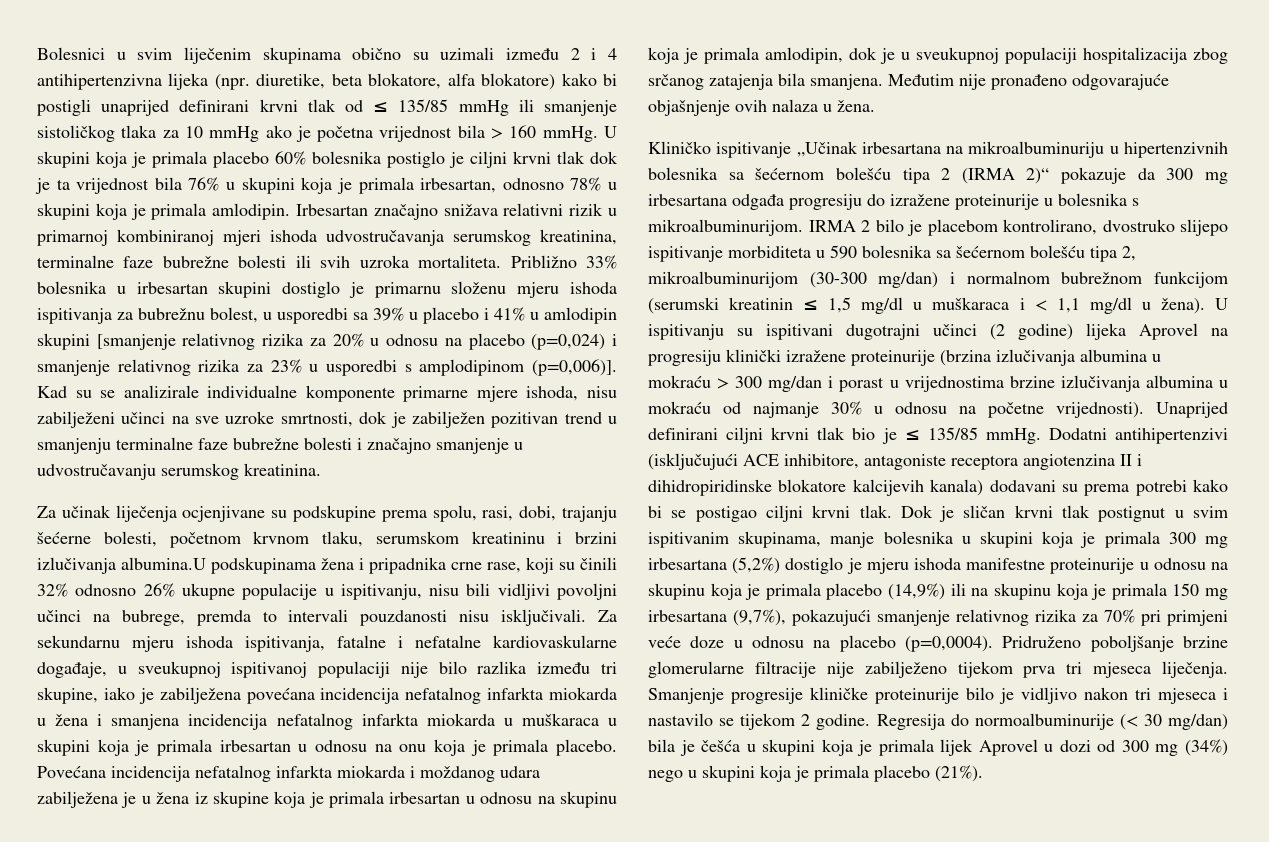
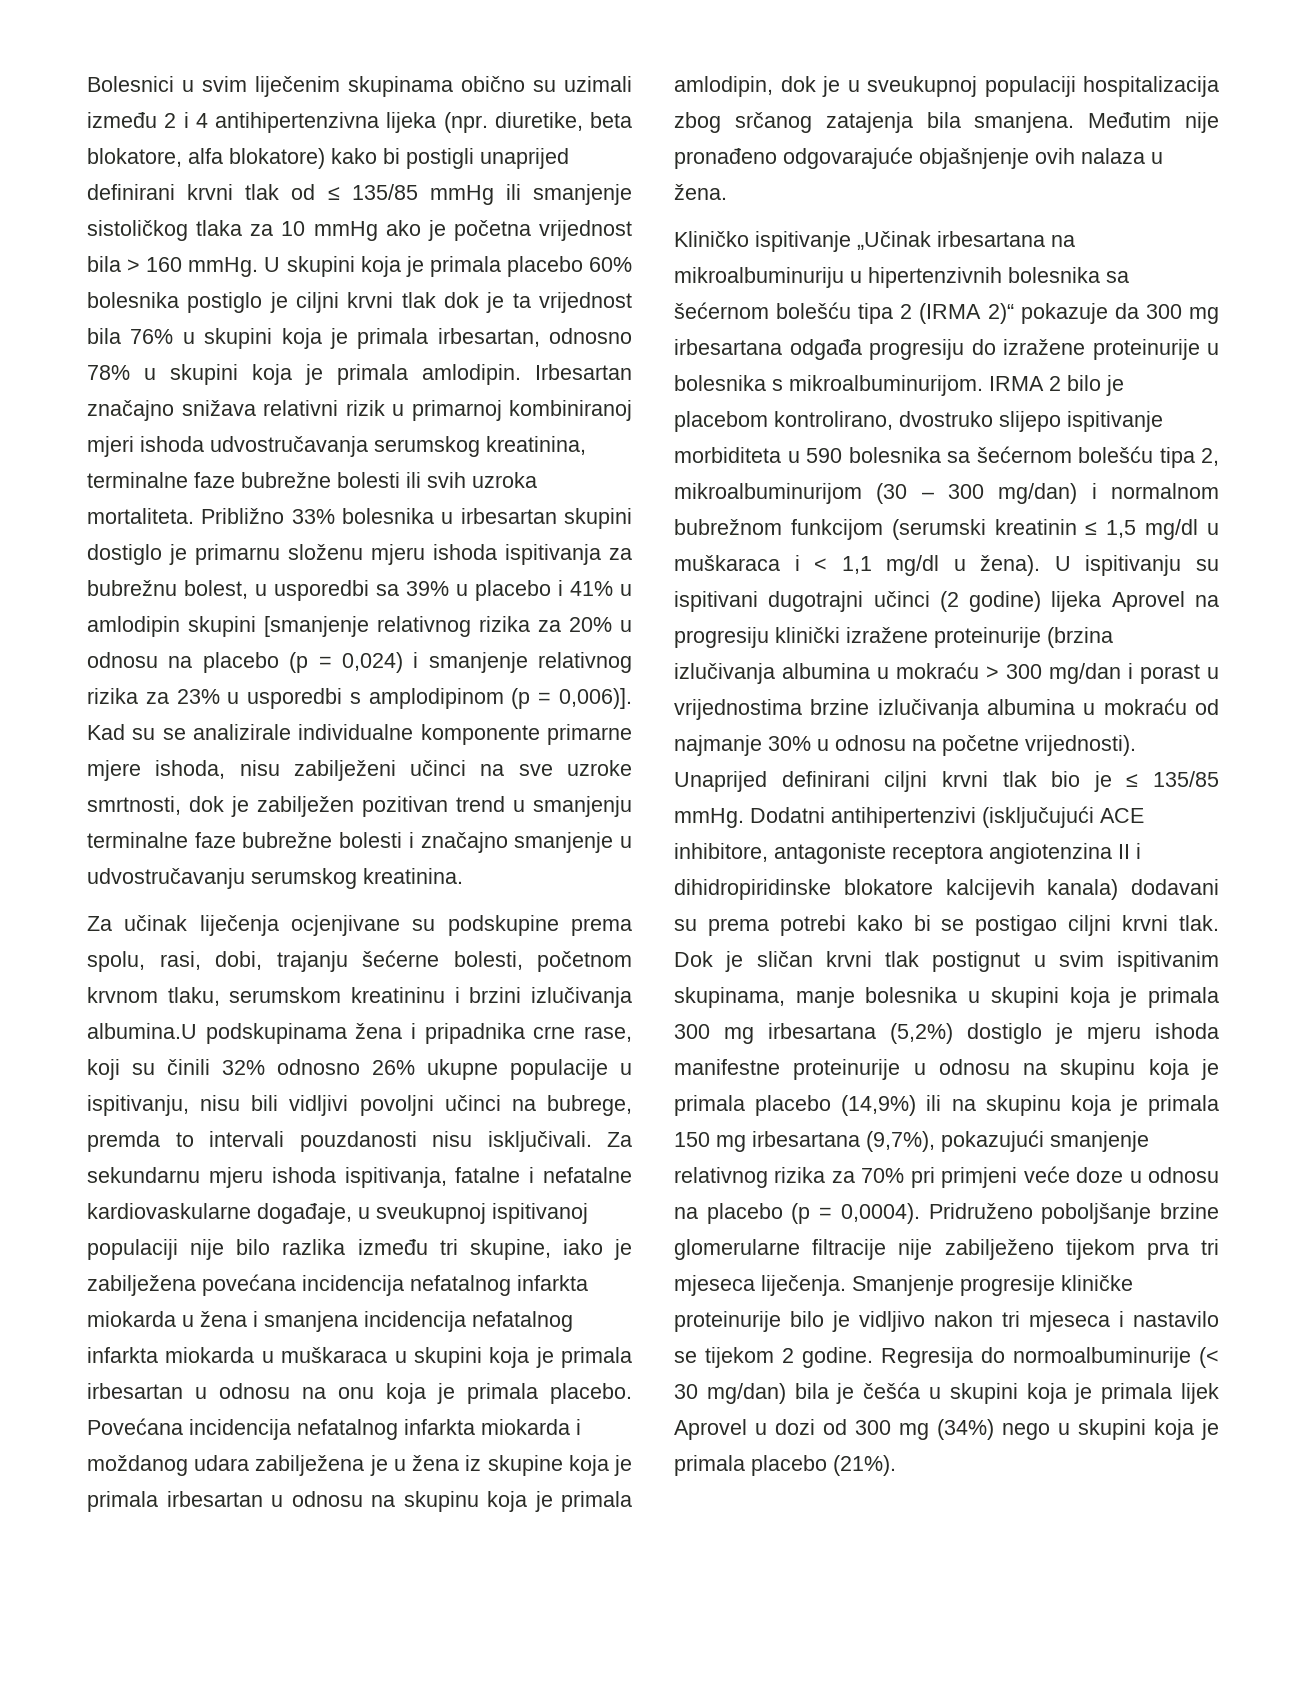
[531,334,606,350] (p=0,024) -> [289,652,403,673] (p = 0,024)
[532,359,617,376] (p=0,006)]. -> [511,688,632,709] (p = 0,006)].
[809,272,867,288] (30-300 -> [876,483,984,504] (30 – 300
[905,636,993,652] (p=0,0004). -> [791,1203,920,1224] (p = 0,0004).

